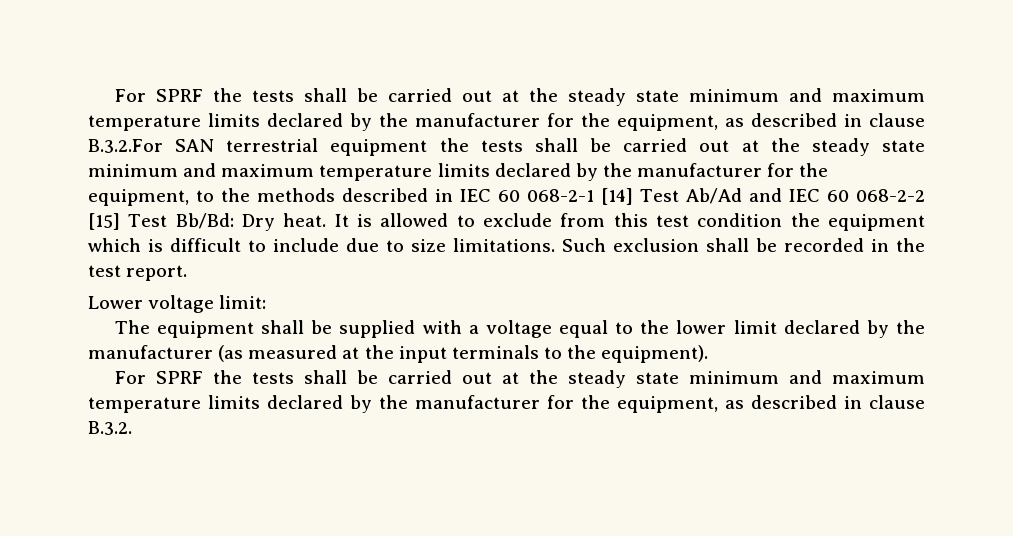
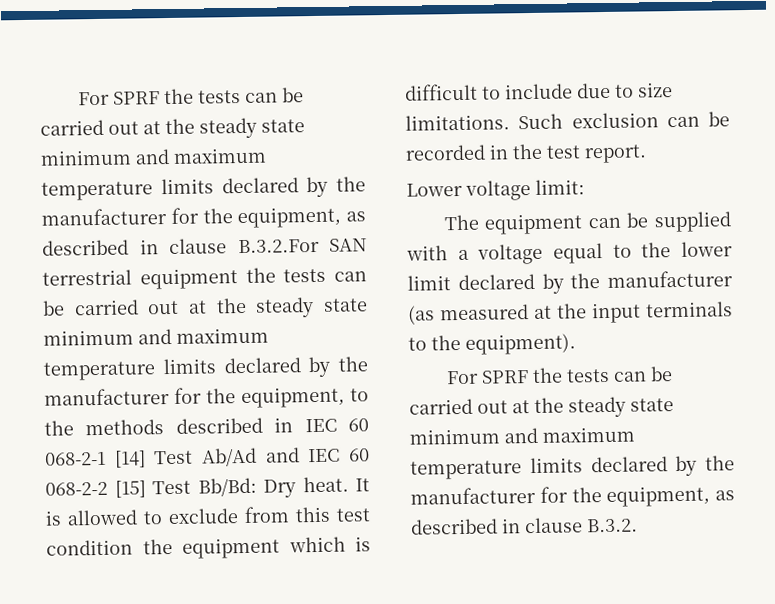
[114,88,347,102] For SPRF the tests shall -> [77,88,278,106] For SPRF the tests can
[534,138,578,152] shall -> [334,271,367,282] can
[706,238,749,252] shall -> [666,116,700,128] can
[261,320,305,334] shall -> [587,217,621,229] can
[303,370,347,384] shall -> [612,371,647,382] can

